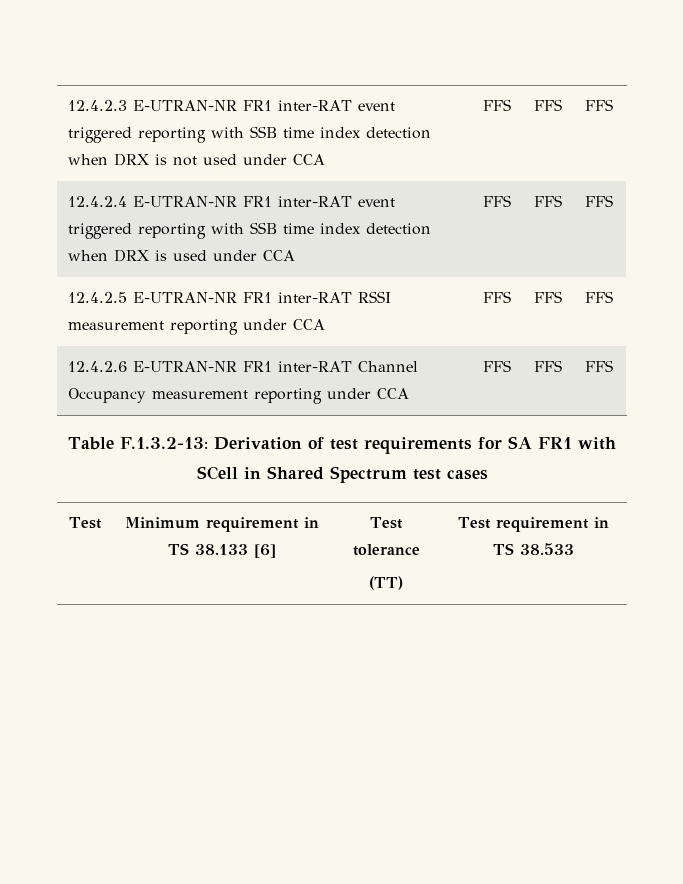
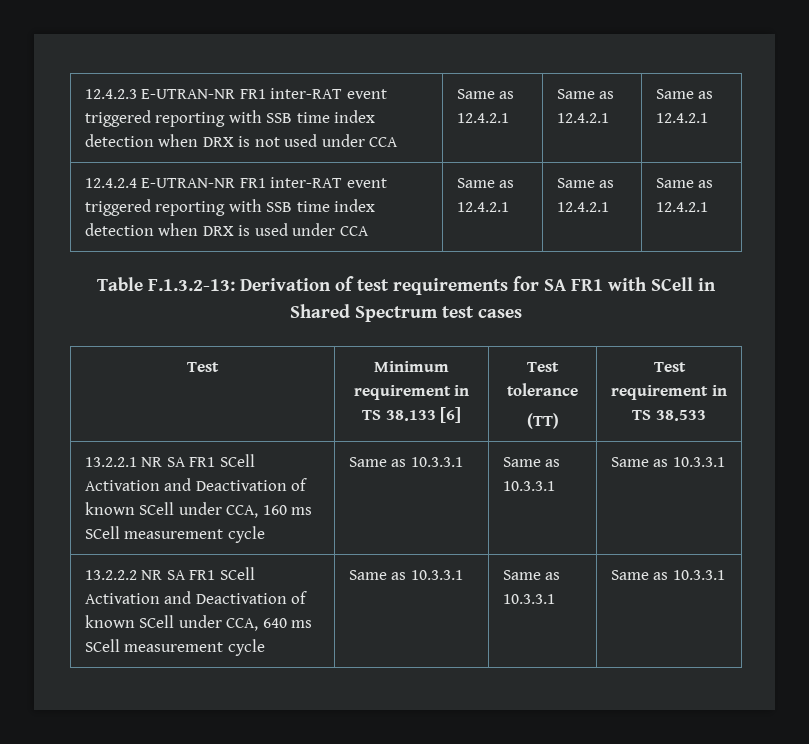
[483,99,512,111] [534,99,563,111] [585,99,614,111] FFS | FFS | FFS -> [456,89,515,99] [456,113,509,123] [556,89,615,99] [556,113,609,123] [655,89,714,99] [655,113,708,123] Same as 12.4.2.1 | Same as 12.4.2.1 | Same as 12.4.2.1
[483,195,512,207] [534,195,563,207] [585,195,614,207] [68,291,392,303] [68,319,326,335] [483,291,512,303] [534,291,563,303] [585,291,614,303] [68,361,419,372] [68,388,410,404] [483,360,512,372] [534,360,563,372] [585,360,614,372] FFS | FFS | FFS // 12.4.2.5 E-UTRAN-NR FR1 inter-RAT RSSI measurement reporting under CCA | FFS | FFS | FFS // 12.4.2.6 E-UTRAN-NR FR1 inter-RAT Channel Occupancy measurement reporting under CCA | FFS | FFS | FFS -> [456,178,515,188] [456,202,509,212] [556,178,615,188] [556,202,609,212] [655,178,714,188] [655,202,708,212] Same as 12.4.2.1 | Same as 12.4.2.1 | Same as 12.4.2.1
(574, 549) none -> [84,454,255,467] [84,478,308,491] [84,502,313,518] [84,526,265,543] [348,457,463,467] [502,457,561,467] [502,481,555,491] [610,457,725,467] [84,567,255,580] [84,591,308,604] [84,615,313,631] [84,639,265,656] [348,570,463,580] [502,570,561,580] [502,594,555,604] [610,570,725,580] // 13.2.2.1 NR SA FR1 SCell Activation and Deactivation of known SCell under CCA, 160 ms SCell measurement cycle | Same as 10.3.3.1 | Same as 10.3.3.1 | Same as 10.3.3.1 // 13.2.2.2 NR SA FR1 SCell Activation and Deactivation of known SCell under CCA, 640 ms SCell measurement cycle | Same as 10.3.3.1 | Same as 10.3.3.1 | Same as 10.3.3.1

